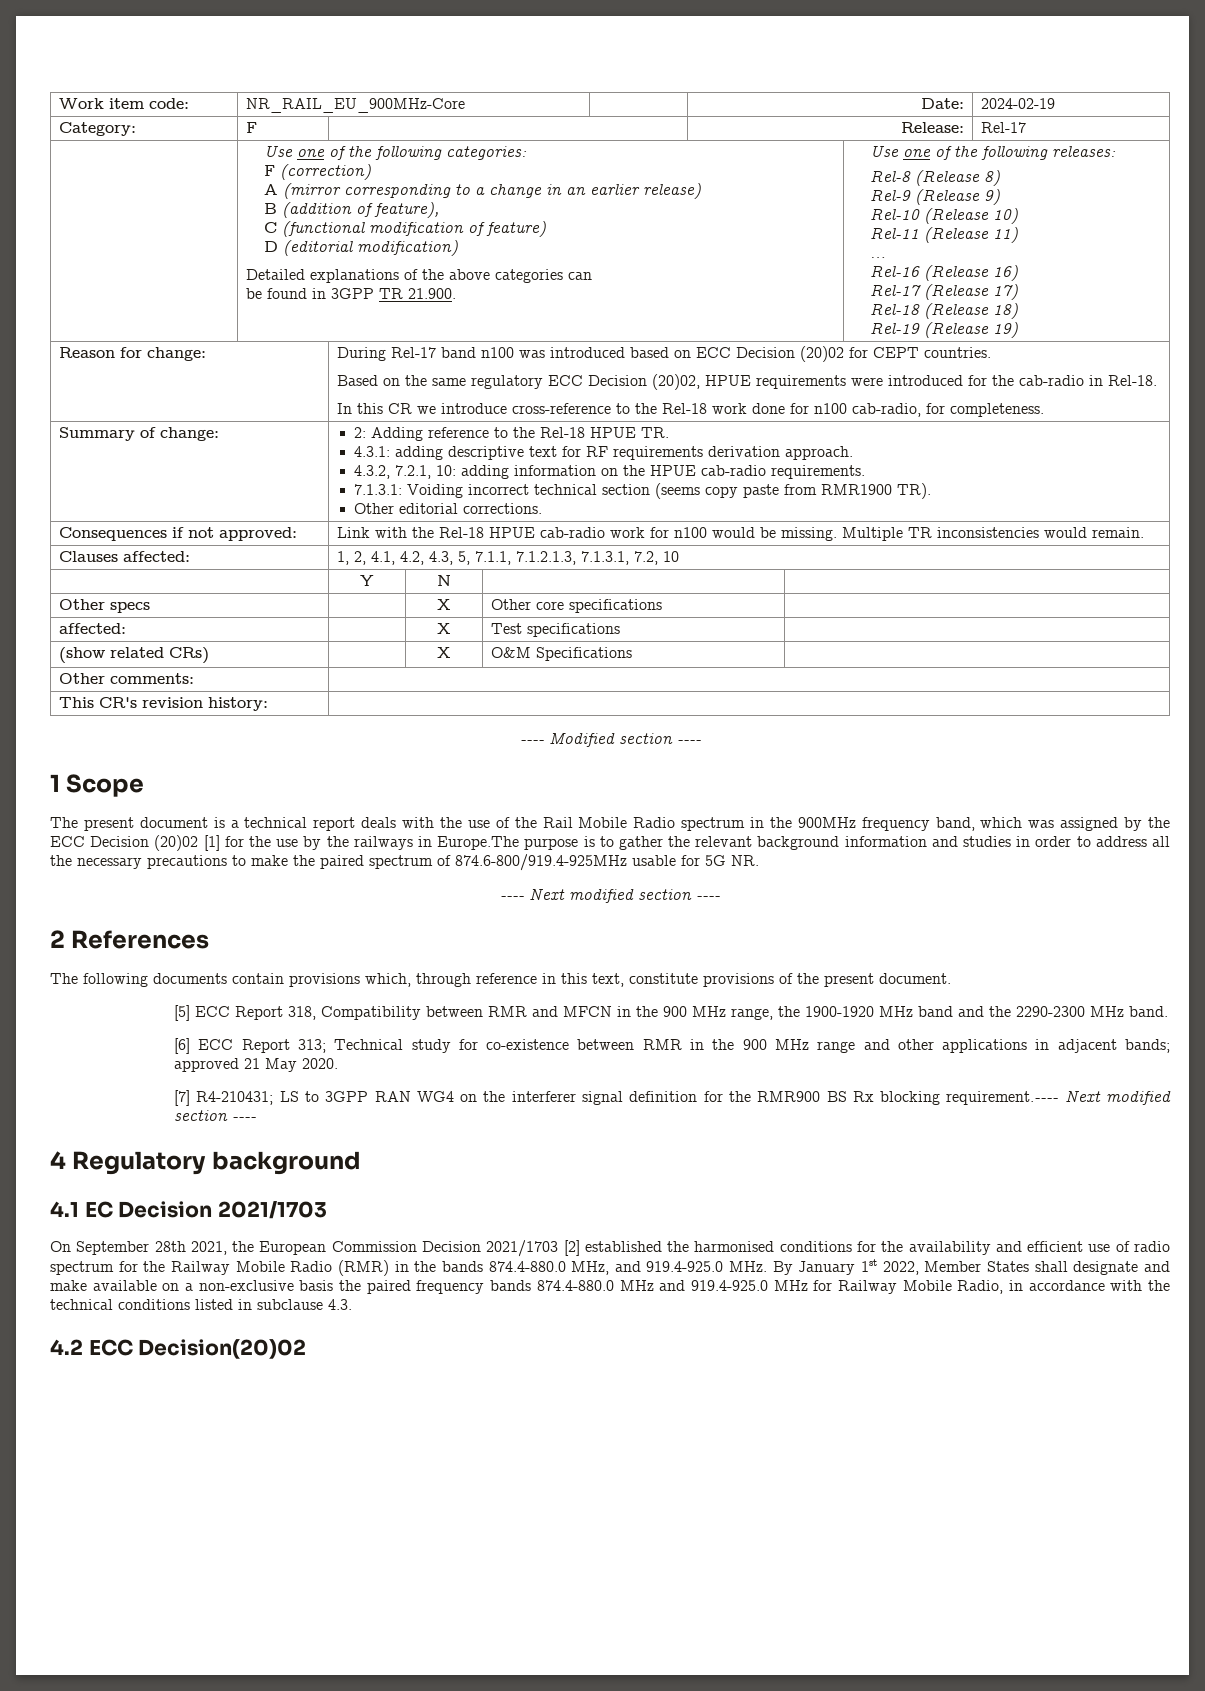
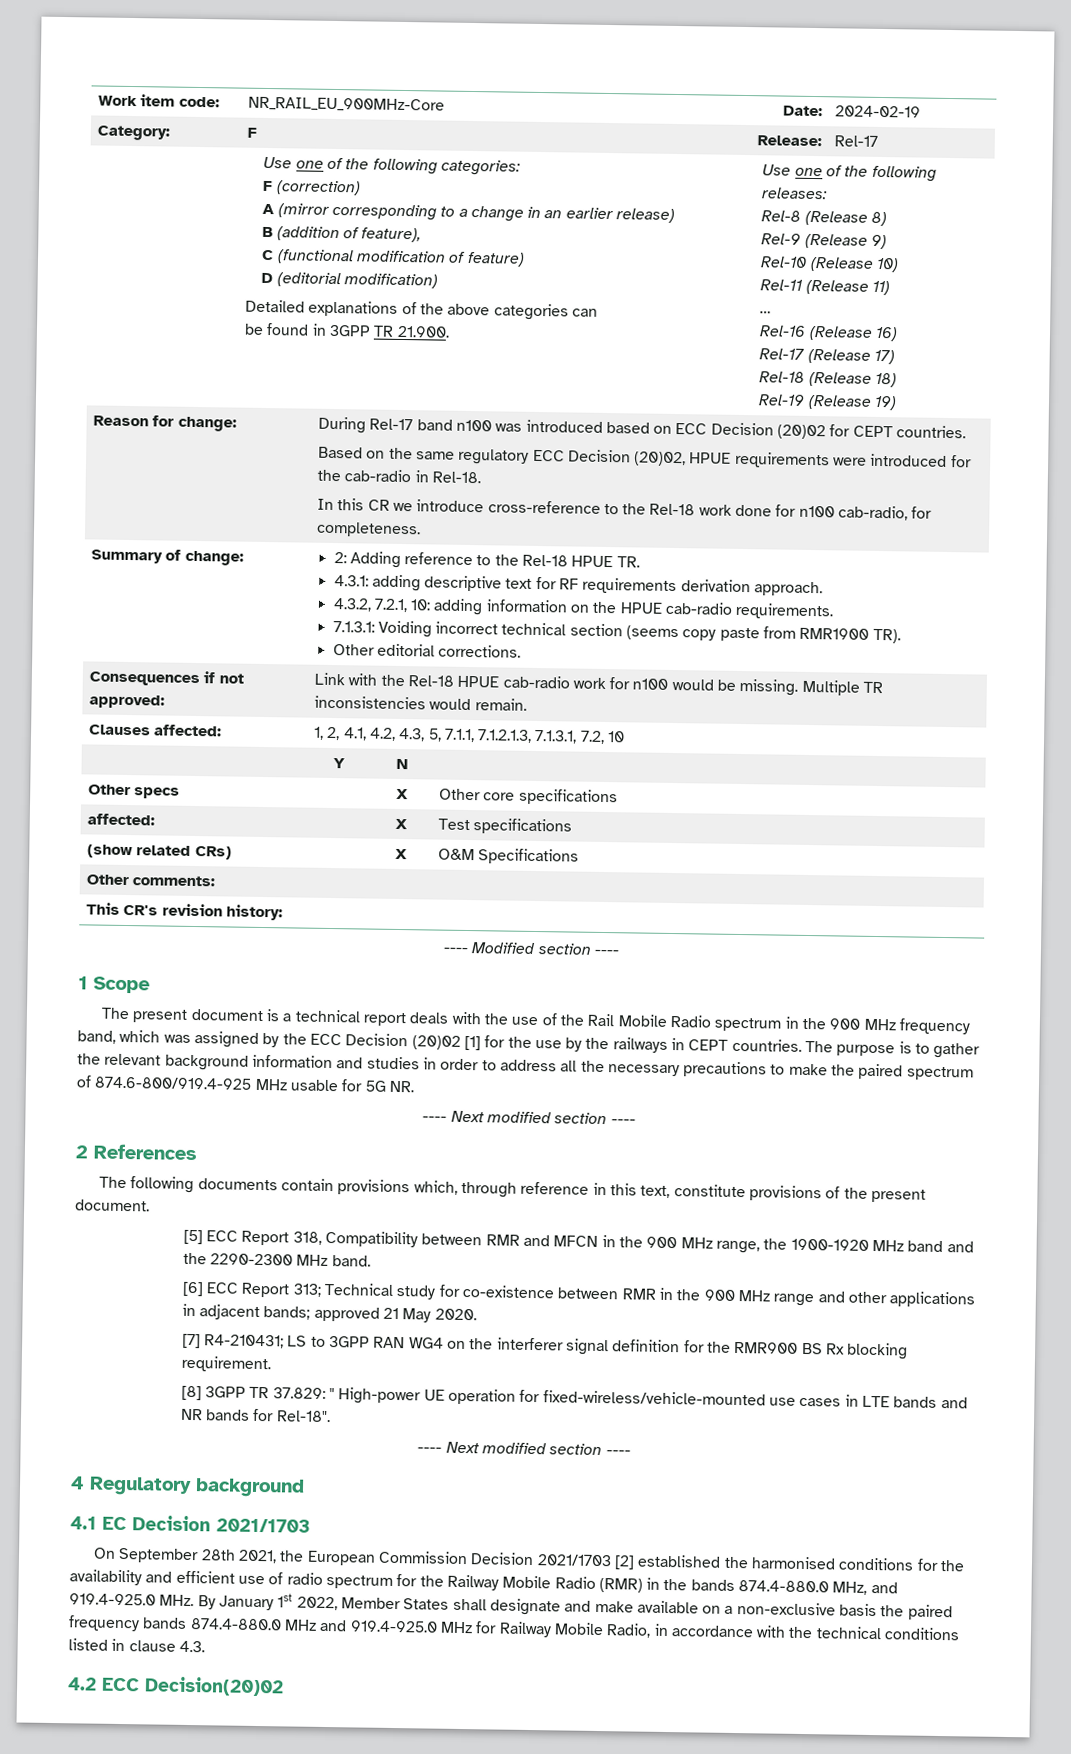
[797,817,856,828] 900MHz -> [829,1018,896,1031] 900 MHz
[437,836,520,850] Europe.The -> [688,1038,834,1053] CEPT countries. The
[455,854,627,871] 874.6-800/919.4-925MHz -> [94,1076,288,1091] 874.6-800/919.4-925 MHz
[946,1091,1059,1105] requirement.---- -> [180,1355,271,1373] [180,1385,968,1409] [180,1408,331,1423] [417,1447,443,1453] requirement. // [8] 3GPP TR 37.829: " High-power UE operation for fixed-wireless/vehicle-mounted use cases in LTE bands and NR bands for Rel-18". // ----
[257,1299,323,1310] subclause -> [128,1640,176,1652] clause

